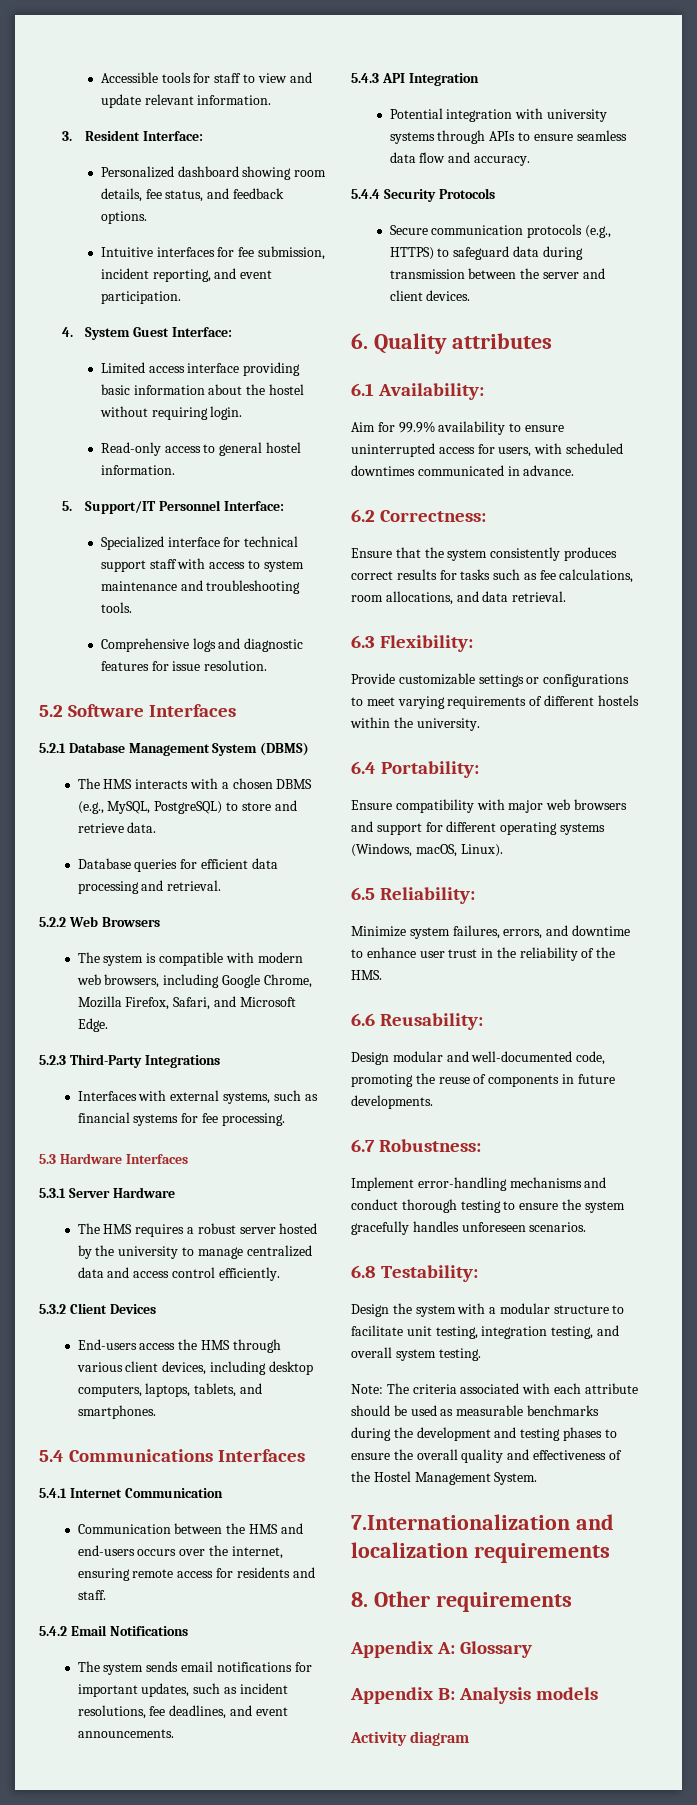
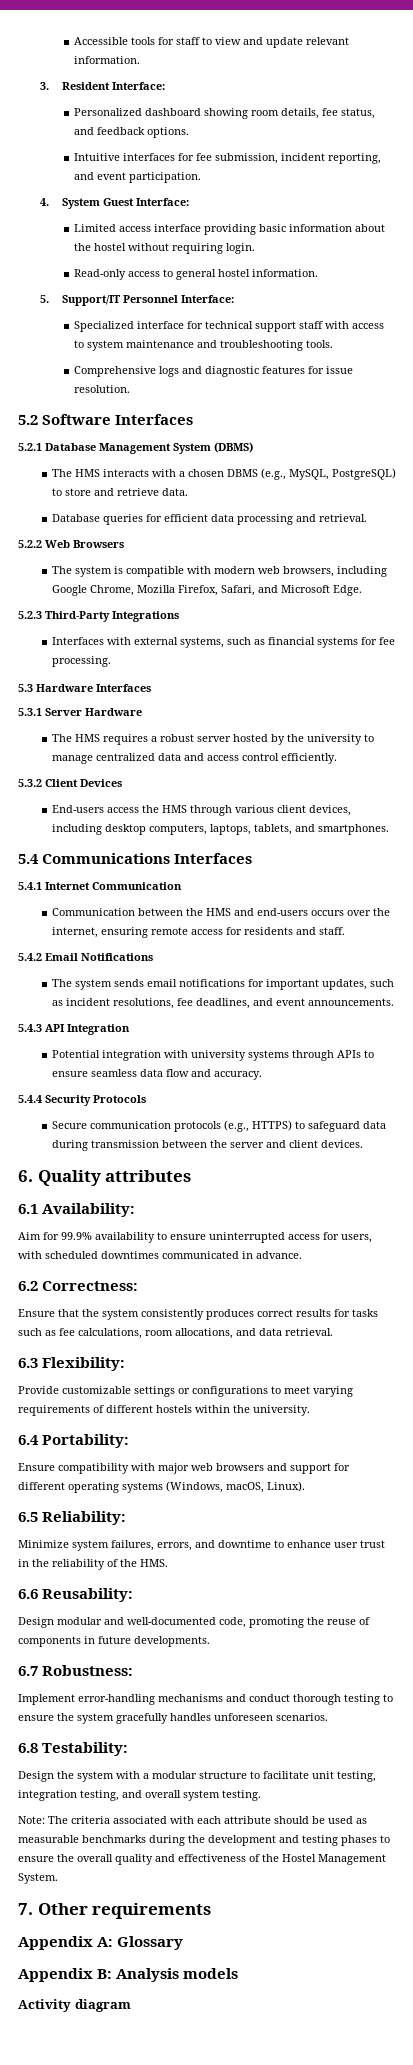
[351,1514,614,1530] [351,1542,610,1563] [351,1592,368,1607] 7.Internationalization and localization requirements // 8. -> [18,1903,33,1915] 7.

